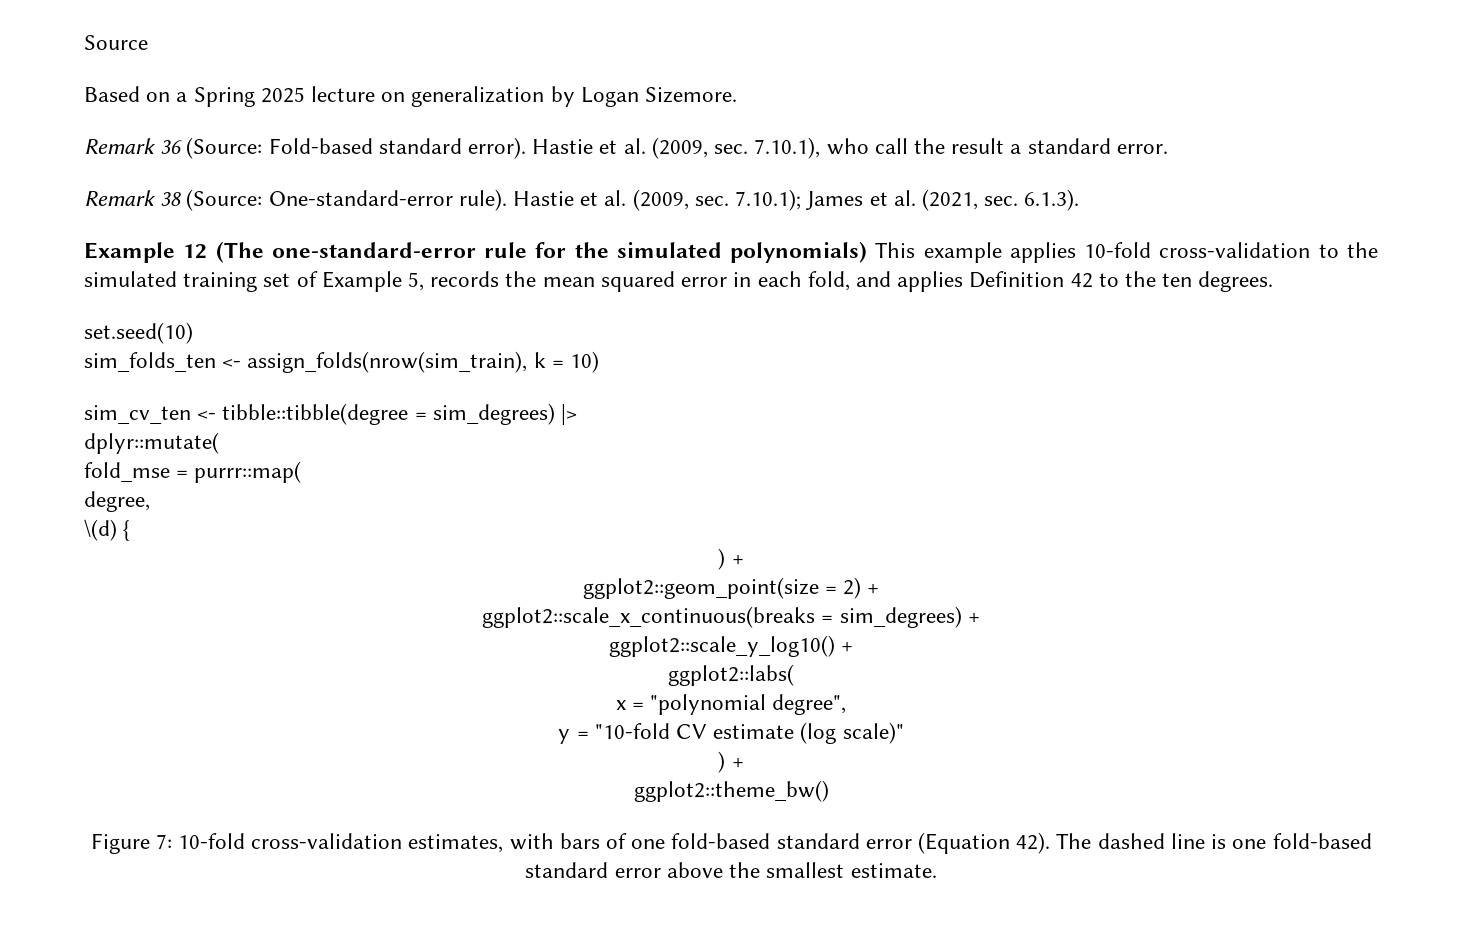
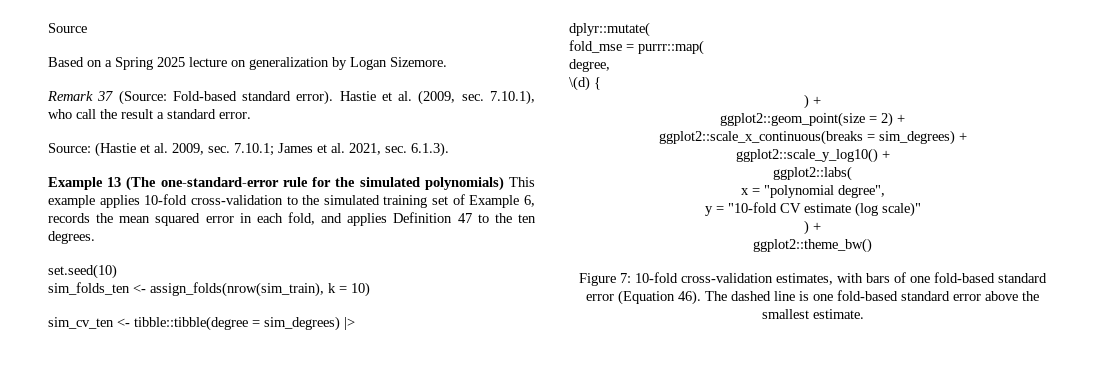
[160,140,183,154] 36 -> [97,91,114,101] 37
[84,189,802,211] Remark 38 (Source: One-standard-error rule). Hastie et al. (2009, sec. 7.10.1); -> [48,142,274,157] Source: (Hastie et al. 2009, sec. 7.10.1;
[921,189,978,211] (2021, -> [349,143,381,155] 2021,
[183,244,208,259] 12 -> [107,177,122,187] 13
[408,272,425,291] 5, -> [523,195,535,207] 6,
[1070,273,1093,288] 42 -> [457,213,472,223] 47
[1016,832,1051,854] 42). -> [678,290,701,305] 46).

